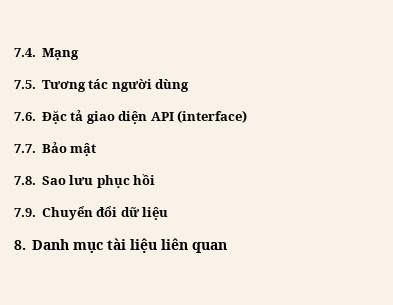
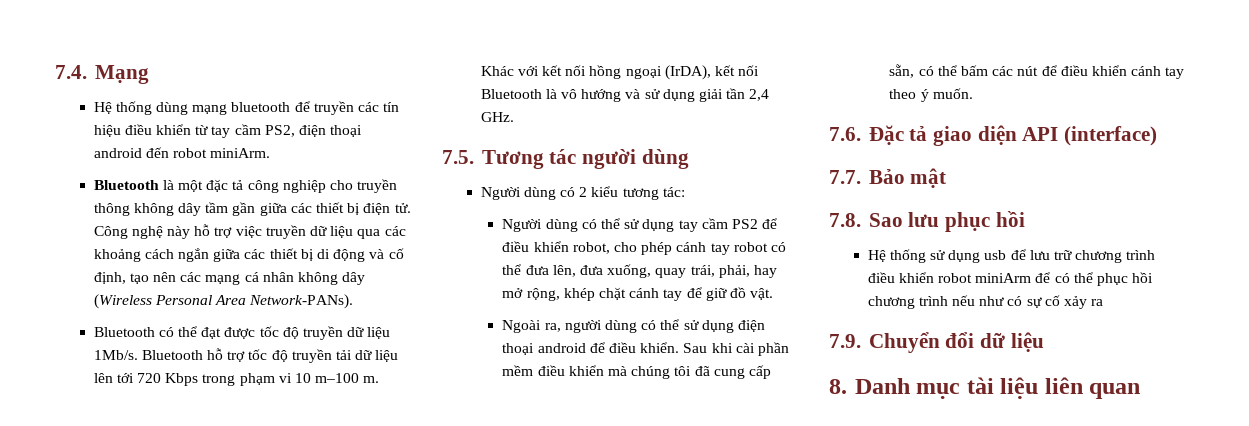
(79, 54) none -> [93,101,400,115] [93,124,363,138] [93,147,271,158] [93,179,398,193] [93,202,411,216] [93,224,406,239] [93,248,404,262] [93,272,366,285] [93,294,354,309] [93,326,391,340] [93,348,399,363] [93,373,380,386] [480,65,760,80] [480,88,770,102] [480,112,514,122] // Hệ thống dùng mạng bluetooth để truyền các tín hiệu điều khiển từ tay cầm PS2, điện thoại android đến robot miniArm. // Bluetooth là một đặc tả công nghiệp cho truyền thông không dây tầm gần giữa các thiết bị điện tử. Công nghệ này hỗ trợ việc truyền dữ liệu qua các khoảng cách ngắn giữa các thiết bị di động và cố định, tạo nên các mạng cá nhân không dây (Wireless Personal Area Network-PANs). // Bluetooth có thể đạt được tốc độ truyền dữ liệu 1Mb/s. Bluetooth hỗ trợ tốc độ truyền tải dữ liệu lên tới 720 Kbps trong phạm vi 10 m–100 m. Khác với kết nối hồng ngoại (IrDA), kết nối Bluetooth là vô hướng và sử dụng giải tần 2,4 GHz.
(190, 85) none -> [480,186,685,200] [502,218,778,232] [502,241,786,255] [502,264,777,278] [502,287,774,301] [502,319,765,333] [502,342,789,356] [502,365,771,379] [889,64,1185,79] [889,88,973,102] // Người dùng có 2 kiểu tương tác: // Người dùng có thể sử dụng tay cầm PS2 để điều khiển robot, cho phép cánh tay robot có thể đưa lên, đưa xuống, quay trái, phải, hay mở rộng, khép chặt cánh tay để giữ đồ vật. // Ngoài ra, người dùng có thể sử dụng điện thoại android để điều khiển. Sau khi cài phần mềm điều khiển mà chúng tôi đã cung cấp sẵn, có thể bấm các nút để điều khiển cánh tay theo ý muốn.
(156, 179) none -> [867,249,1156,263] [867,272,1154,286] [867,295,1104,309] // Hệ thống sử dụng usb để lưu trữ chương trình điều khiển robot miniArm để có thể phục hồi chương trình nếu như có sự cố xảy ra

